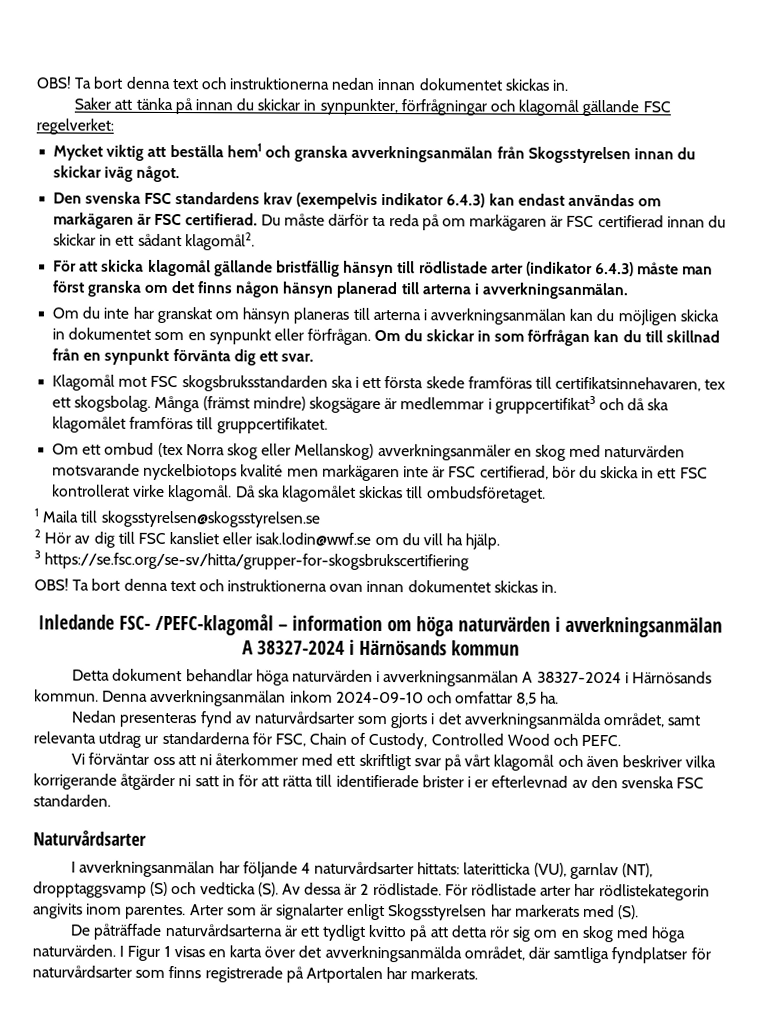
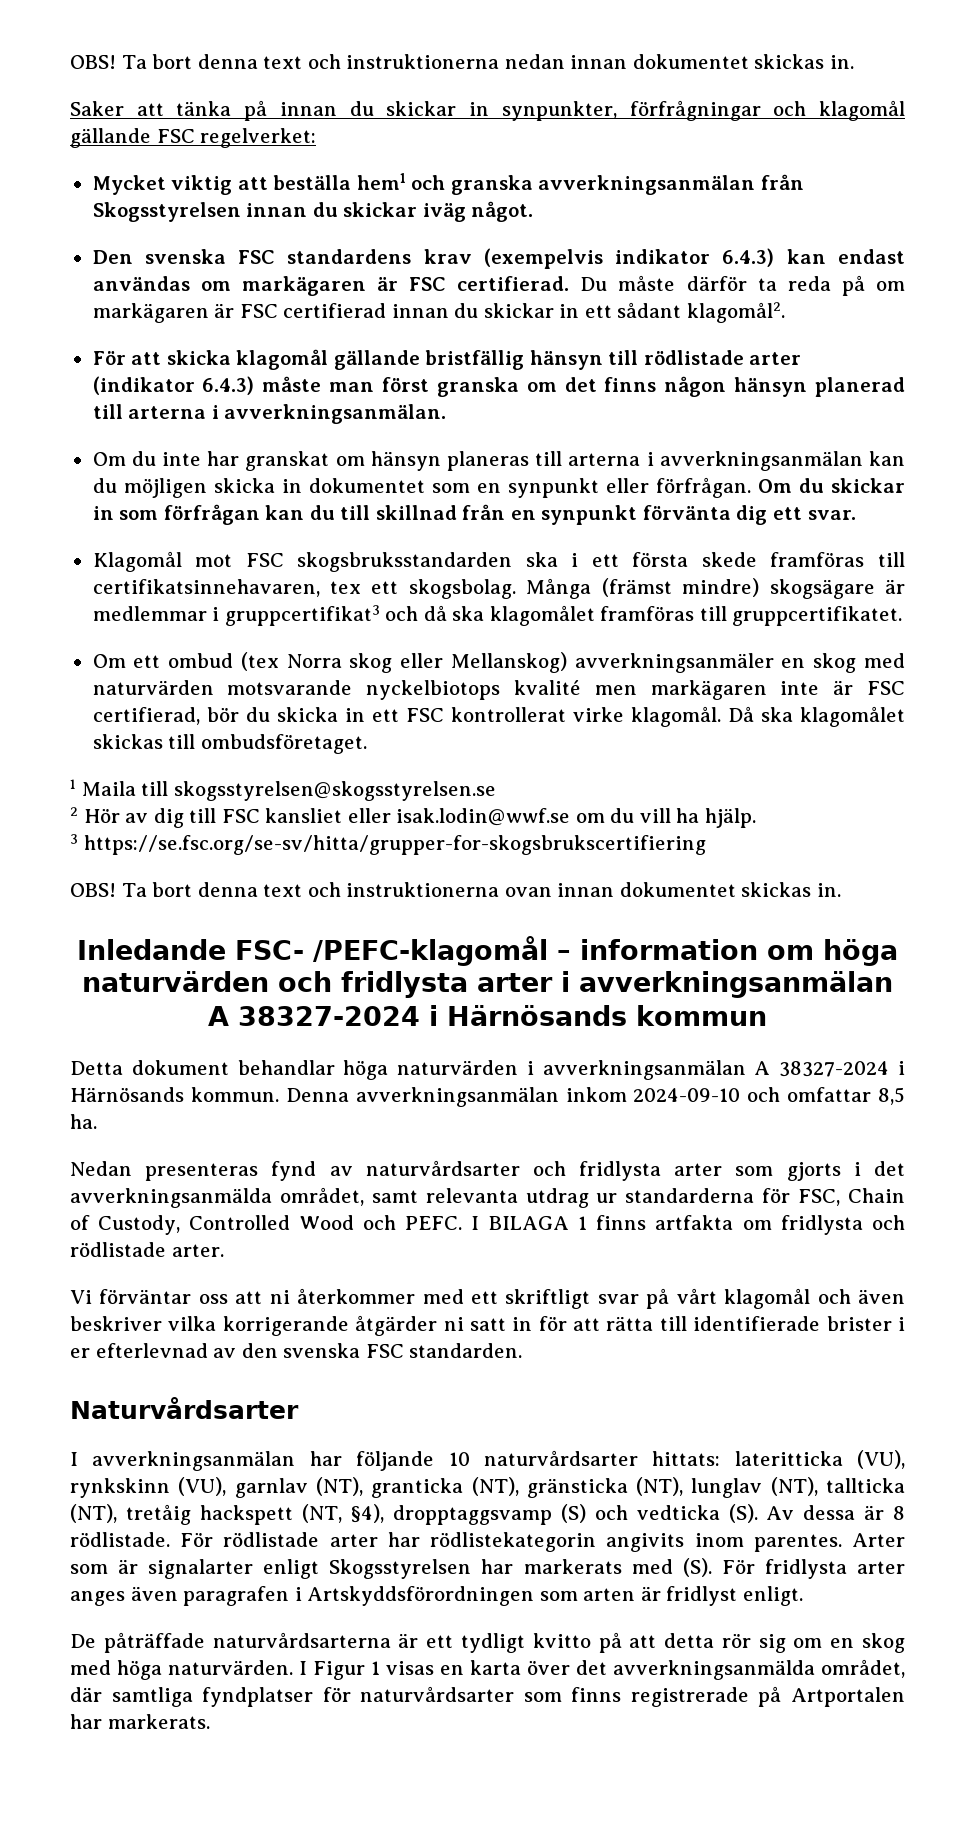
(551, 624) none -> [278,971,553,998] och fridlysta arter
(355, 717) none -> [532,1161,723,1181] och fridlysta arter
(622, 740) none -> [471,1215,906,1235] [70,1242,224,1257] I BILAGA 1 finns artfakta om fridlysta och rödlistade arter.
[300,862,311,874] 4 -> [448,1452,470,1466] 10
[569,862,654,880] garnlav (NT), -> [70,1477,905,1498] [70,1504,385,1525] rynkskinn (VU), garnlav (NT), granticka (NT), gränsticka (NT), lunglav (NT), tallticka (NT), tretåig hackspett (NT, §4),
[360,883,370,895] 2 -> [892,1506,905,1520] 8
(640, 912) none -> [721,1559,906,1579] [70,1586,803,1606] För fridlysta arter anges även paragrafen i Artskyddsförordningen som arten är fridlyst enligt.

